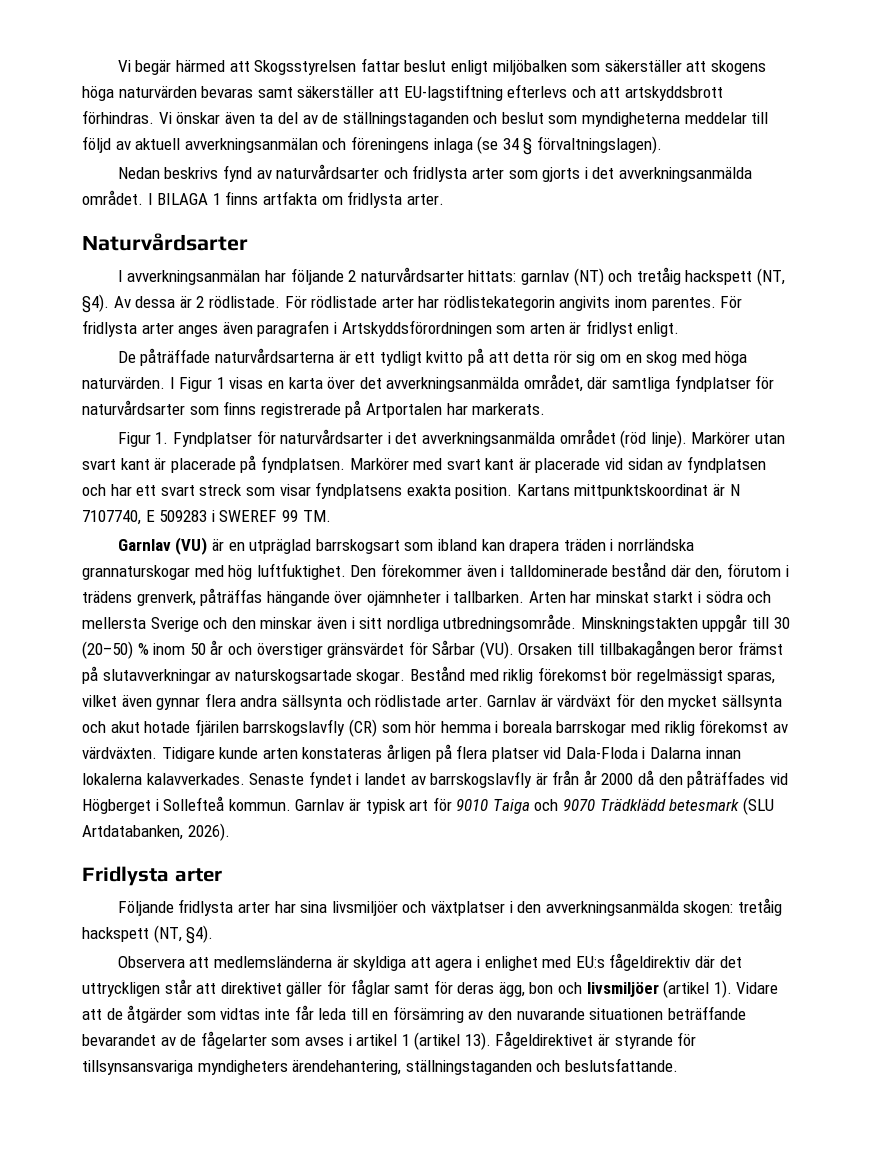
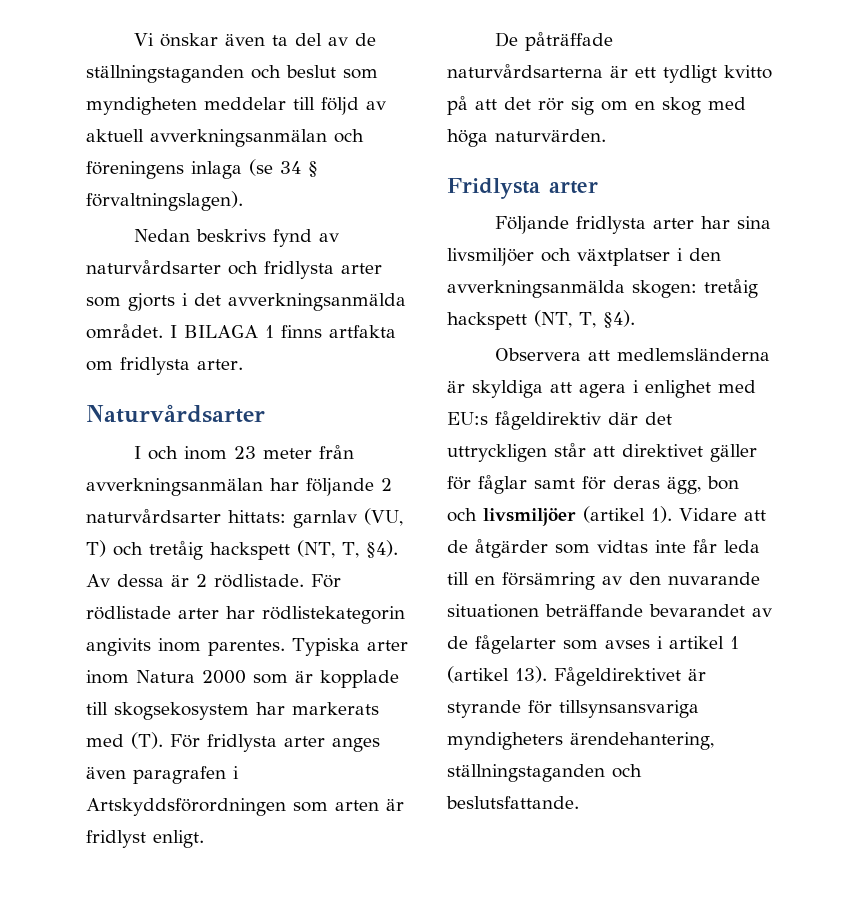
[117,58,766,75] [82,84,723,101] [82,110,172,124] Vi begär härmed att Skogsstyrelsen fattar beslut enligt miljöbalken som säkerställer att skogens höga naturvärden bevaras samt säkerställer att EU-lagstiftning efterlevs och att artskyddsbrott förhindras. Vi -> [133,33,154,46] Vi
[582,112,681,127] myndigheterna -> [86,97,197,115] myndigheten
(123, 276) none -> [147,445,354,460] och inom 23 meter från
[573,268,604,286] (NT) -> [364,508,403,526] [86,540,106,557] (VU, T)
(785, 277) none -> [341,542,359,558] T,
(716, 304) none -> [292,638,408,656] [86,670,399,688] [86,702,379,720] [86,732,163,749] Typiska arter inom Natura 2000 som är kopplade till skogsekosystem har markerats med (T).
[513,351,550,363] detta -> [504,97,531,110] det
[169,374,775,392] [82,400,546,418] [117,429,785,448] [82,455,766,473] [82,482,740,499] [82,510,331,525] [117,537,694,555] [82,562,789,580] [82,588,772,606] [82,614,790,632] [82,640,783,659] [82,666,776,684] [82,693,782,710] [82,719,788,737] [82,744,741,762] [82,770,788,788] [82,796,774,815] [82,823,230,841] I Figur 1 visas en karta över det avverkningsanmälda området, där samtliga fyndplatser för naturvårdsarter som finns registrerade på Artportalen har markerats. // Figur 1. Fyndplatser för naturvårdsarter i det avverkningsanmälda området (röd linje). Markörer utan svart kant är placerade på fyndplatsen. Markörer med svart kant är placerade vid sidan av fyndplatsen och har ett svart streck som visar fyndplatsens exakta position. Kartans mittpunktskoordinat är N 7107740, E 509283 i SWEREF 99 TM. // Garnlav (VU) är en utpräglad barrskogsart som ibland kan drapera träden i norrländska grannaturskogar med hög luftfuktighet. Den förekommer även i talldominerade bestånd där den, förutom i trädens grenverk, påträffas hängande över ojämnheter i tallbarken. Arten har minskat starkt i södra och mellersta Sverige och den minskar även i sitt nordliga utbredningsområde. Minskningstakten uppgår till 30 (20–50) % inom 50 år och överstiger gränsvärdet för Sårbar (VU). Orsaken till tillbakagången beror främst på slutavverkningar av naturskogsartade skogar. Bestånd med riklig förekomst bör regelmässigt sparas, vilket även gynnar flera andra sällsynta och rödlistade arter. Garnlav är värdväxt för den mycket sällsynta och akut hotade fjärilen barrskogslavfly (CR) som hör hemma i boreala barrskogar med riklig förekomst av värdväxten. Tidigare kunde arten konstateras årligen på flera platser vid Dala-Floda i Dalarna innan lokalerna kalavverkades. Senaste fyndet i landet av barrskogslavfly är från år 2000 då den påträffades vid Högberget i Sollefteå kommun. Garnlav är typisk art för 9010 Taiga och 9070 Trädklädd betesmark (SLU Artdatabanken, 2026). -> (606, 135) none
(182, 934) none -> [578,312,596,328] T,

